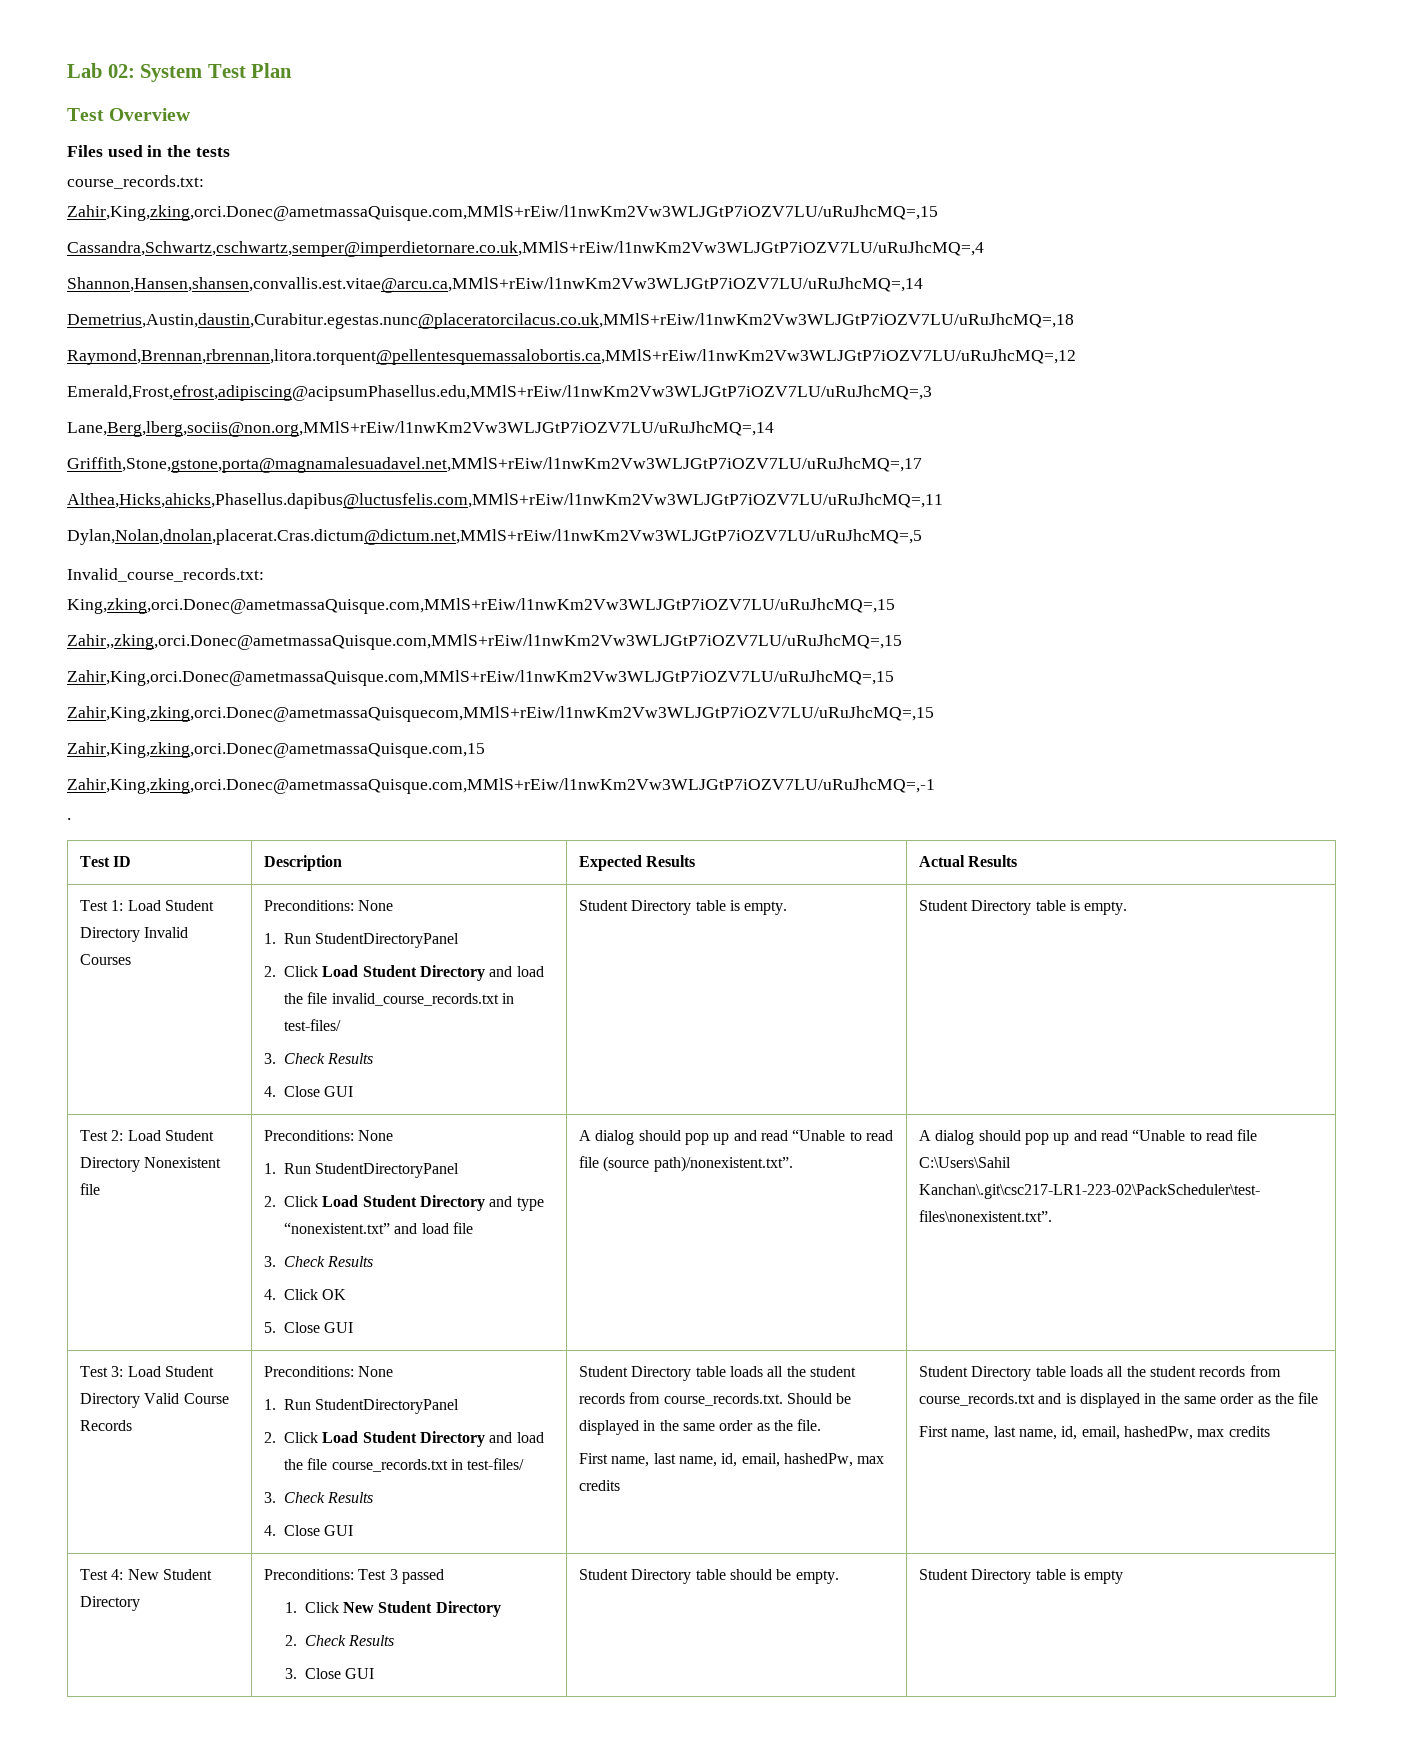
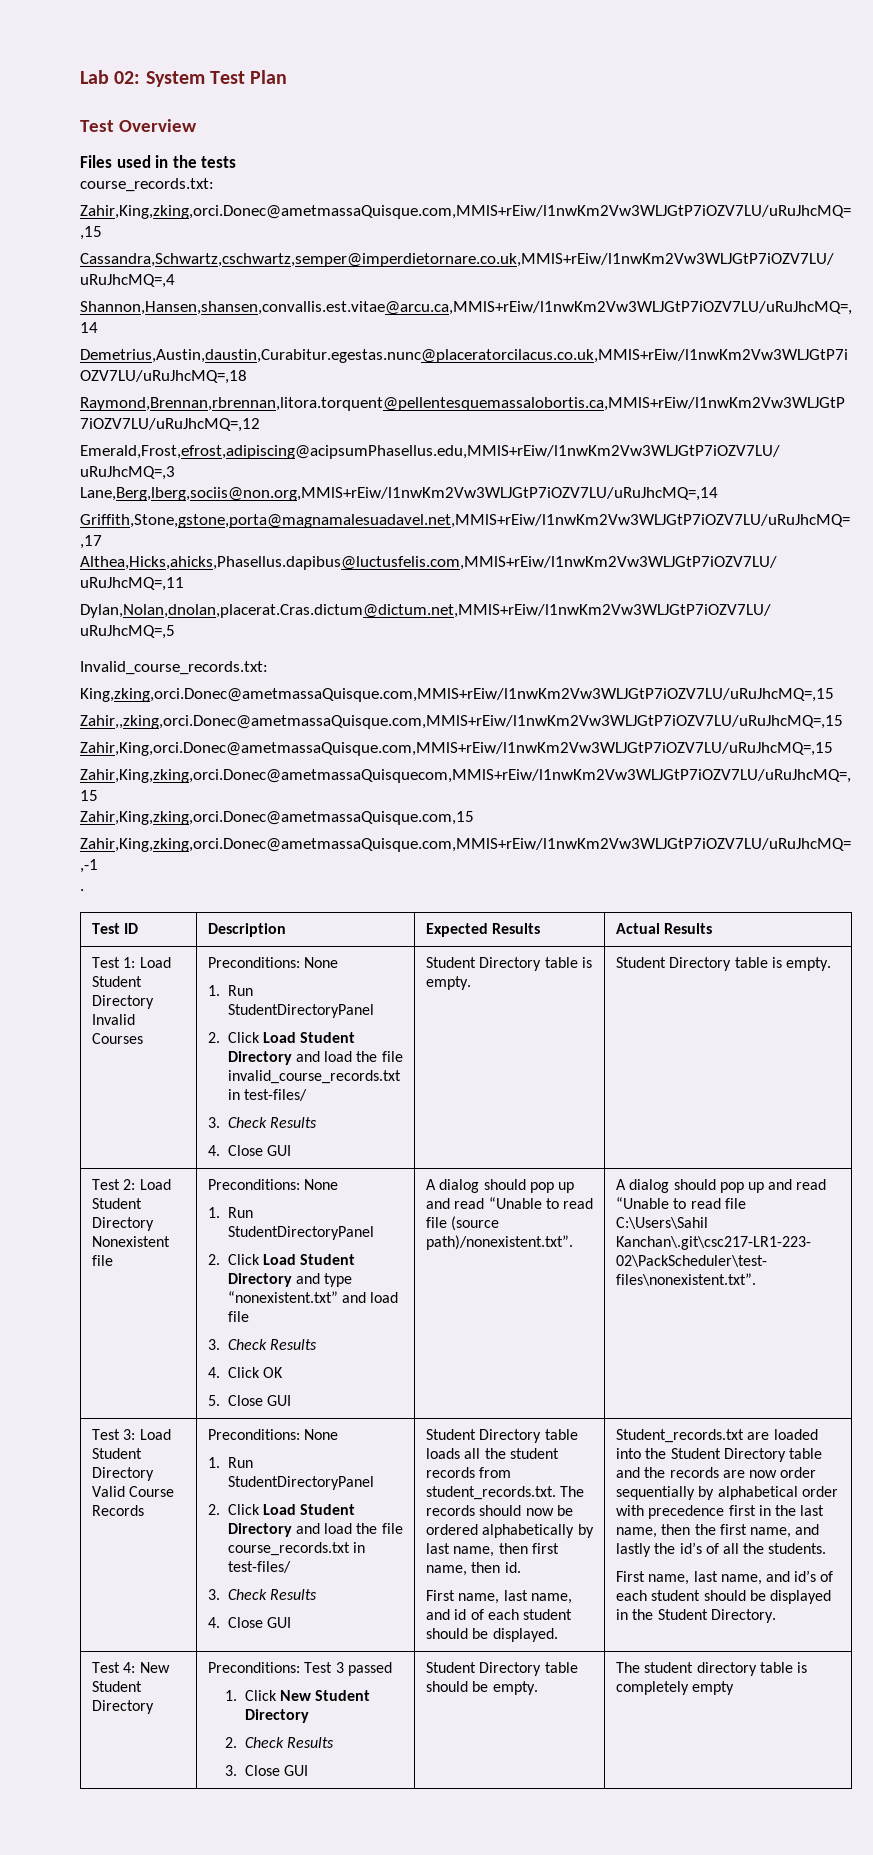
[663,1393,852,1406] [579,1419,822,1435] [579,1453,885,1467] [579,1480,621,1491] [919,1365,1281,1381] [919,1392,1319,1408] [919,1426,1270,1440] course_records.txt. Should be displayed in the same order as the file. // First name, last name, id, email, hashedPw, max credits | Student Directory table loads all the student records from course_records.txt and is displayed in the same order as the file // First name, last name, id, email, hashedPw, max credits -> [426,1486,585,1500] [426,1505,573,1516] [426,1524,594,1538] [426,1543,559,1557] [426,1562,521,1576] [426,1590,572,1604] [426,1609,572,1620] [426,1628,558,1642] [616,1429,818,1443] [616,1448,822,1462] [616,1467,817,1478] [616,1486,838,1500] [616,1505,825,1519] [616,1524,820,1538] [616,1542,827,1557] [616,1570,834,1585] [616,1590,831,1604] [616,1609,776,1623] student_records.txt. The records should now be ordered alphabetically by last name, then first name, then id. // First name, last name, and id of each student should be displayed. | Student_records.txt are loaded into the Student Directory table and the records are now order sequentially by alphabetical order with precedence first in the last name, then the first name, and lastly the id’s of all the students. // First name, last name, and id’s of each student should be displayed in the Student Directory.
[919,1569,1081,1584] Student Directory table is -> [616,1662,807,1676] [616,1681,690,1695] The student directory table is completely

